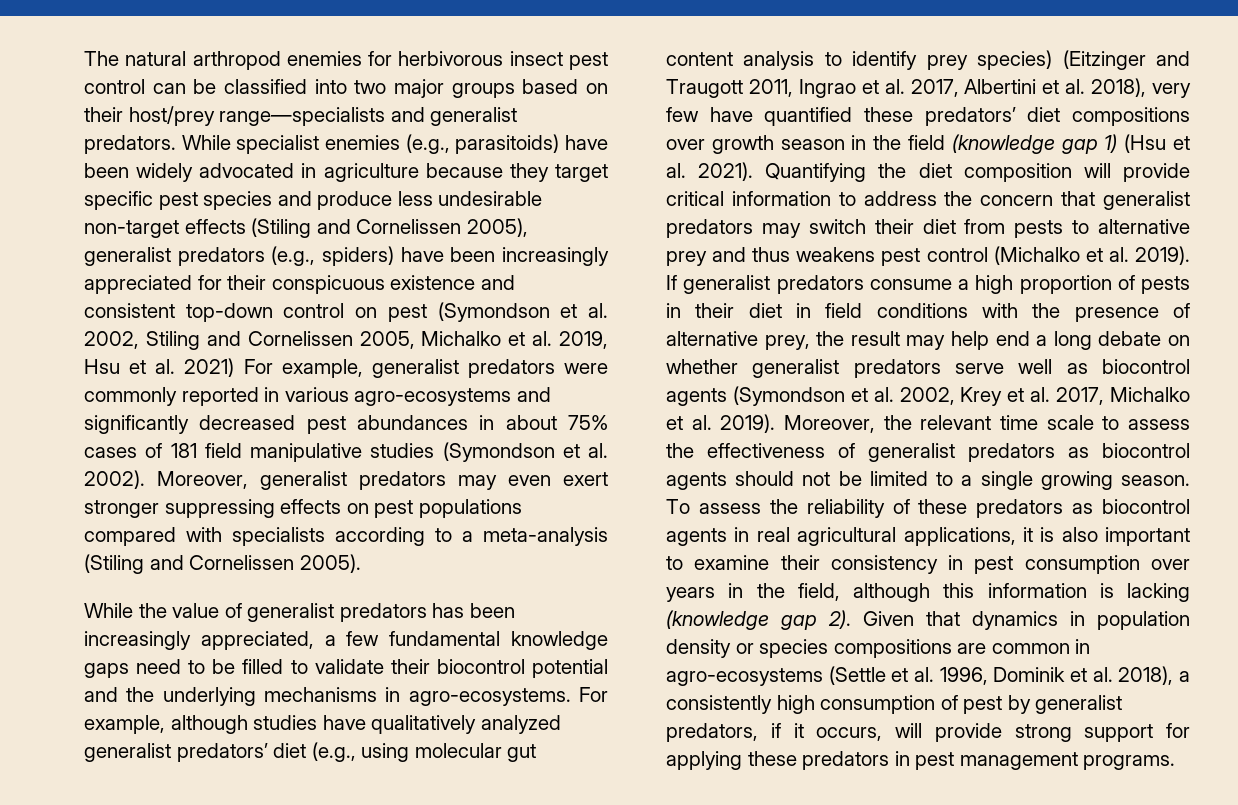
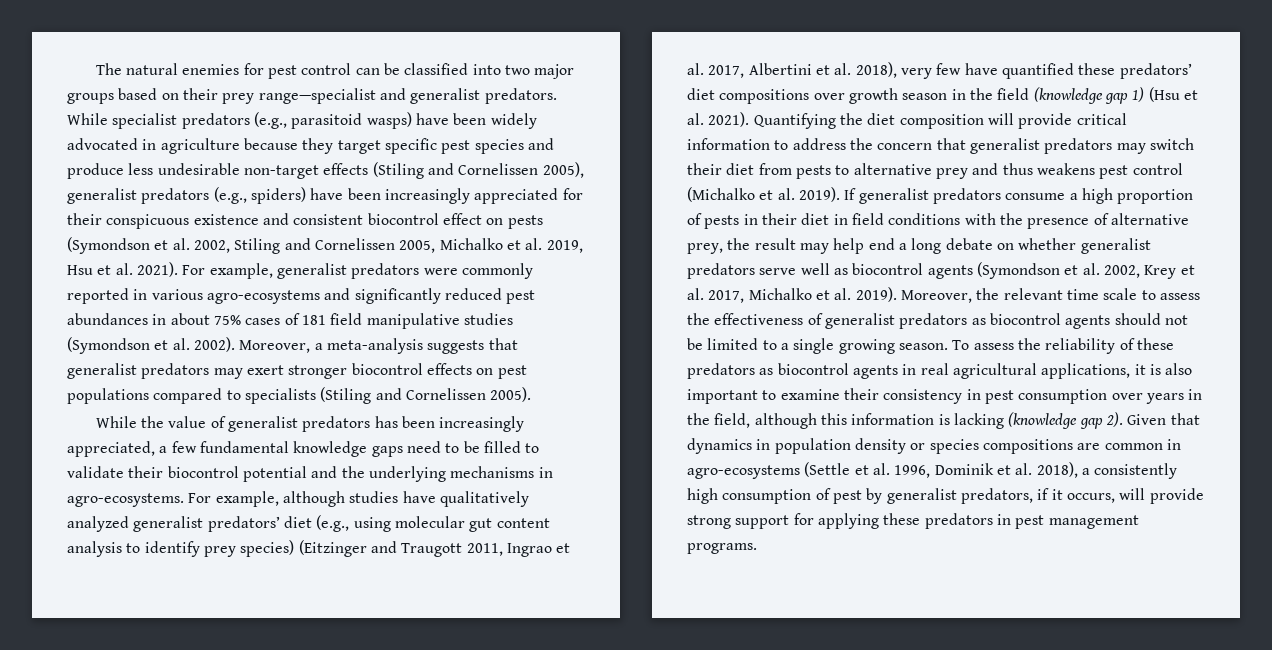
[192,51,281,70] arthropod -> (179, 69) none
[398,51,563,66] herbivorous insect -> (264, 69) none
[128,106,386,126] host/prey range—specialists -> [222,88,376,104] prey range—specialist
[325,134,560,154] enemies (e.g., parasitoids) -> [181,112,412,129] predators (e.g., parasitoid wasps)
[185,303,427,322] top-down control on pest -> [367,213,543,229] biocontrol effect on pests
[184,358,235,377] 2021) -> [136,262,178,277] 2021).
[199,415,296,430] decreased -> [444,288,502,300] reduced
[260,471,551,490] generalist predators may even -> [314,338,518,354] [67,363,243,379] a meta-analysis suggests that generalist predators may
[164,499,275,518] suppressing -> [351,363,423,375] biocontrol
[186,527,608,546] with specialists according to a meta-analysis -> [226,388,316,404] to specialists

